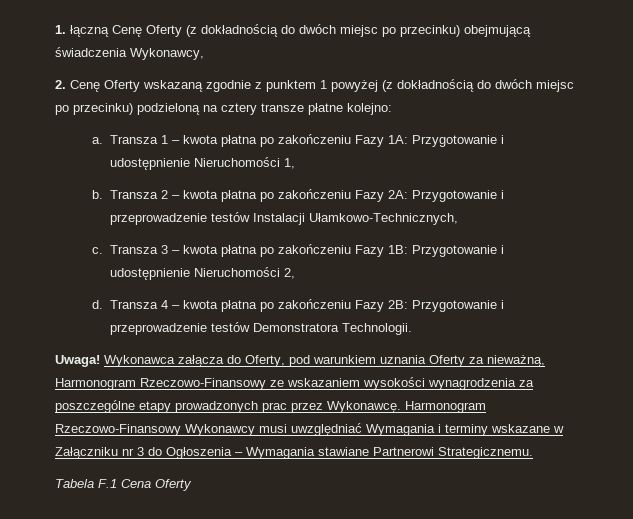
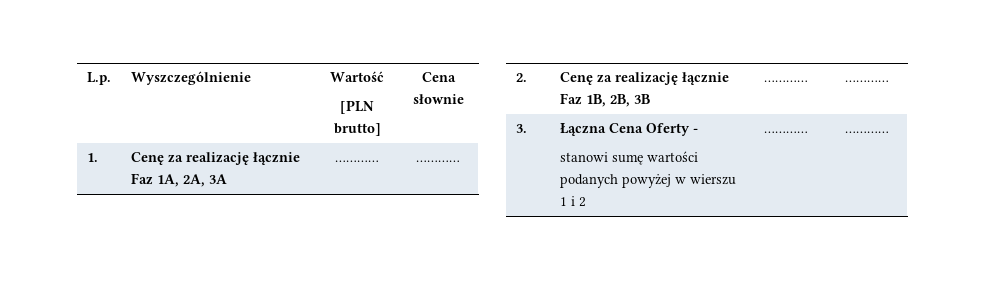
[55,24,531,37] [55,47,204,60] [55,79,574,92] [55,103,392,115] [91,134,505,147] [110,157,296,170] [91,189,505,202] [110,212,459,225] [91,244,505,257] [110,267,296,280] [91,299,505,312] [110,322,413,335] [55,355,545,367] [55,377,534,390] [55,400,486,413] [55,423,564,436] [55,447,533,459] [55,479,192,491] 1. łączną Cenę Oferty (z dokładnością do dwóch miejsc po przecinku) obejmującą świadczenia Wykonawcy, // 2. Cenę Oferty wskazaną zgodnie z punktem 1 powyżej (z dokładnością do dwóch miejsc po przecinku) podzieloną na cztery transze płatne kolejno: // a. Transza 1 – kwota płatna po zakończeniu Fazy 1A: Przygotowanie i udostępnienie Nieruchomości 1, // b. Transza 2 – kwota płatna po zakończeniu Fazy 2A: Przygotowanie i przeprowadzenie testów Instalacji Ułamkowo-Technicznych, // c. Transza 3 – kwota płatna po zakończeniu Fazy 1B: Przygotowanie i udostępnienie Nieruchomości 2, // d. Transza 4 – kwota płatna po zakończeniu Fazy 2B: Przygotowanie i przeprowadzenie testów Demonstratora Technologii. // Uwaga! Wykonawca załącza do Oferty, pod warunkiem uznania Oferty za nieważną, Harmonogram Rzeczowo-Finansowy ze wskazaniem wysokości wynagrodzenia za poszczególne etapy prowadzonych prac przez Wykonawcę. Harmonogram Rzeczowo-Finansowy Wykonawcy musi uwzględniać Wymagania i terminy wskazane w Załączniku nr 3 do Ogłoszenia – Wymagania stawiane Partnerowi Strategicznemu. // Tabela F.1 Cena Oferty -> [86,72,111,85] [130,71,251,85] [330,71,384,82] [340,100,374,114] [333,123,381,136] [421,72,456,82] [412,94,464,104] [86,153,98,162] [130,152,300,165] [130,173,227,187] [335,160,379,162] [416,160,460,162] [515,73,527,82] [559,72,729,85] [559,93,650,107] [764,80,808,82] [845,80,889,82] [515,124,527,133] [559,123,698,136] [559,151,698,165] [559,174,736,188] [559,196,586,207] [764,131,808,133] [845,131,889,133] L.p. | Wyszczególnienie | Wartość // [PLN brutto] | Cena słownie // 1. | Cenę za realizację łącznie Faz 1A, 2A, 3A | ………… | ………… // 2. | Cenę za realizację łącznie Faz 1B, 2B, 3B | ………… | ………… // 3. | Łączna Cena Oferty - // stanowi sumę wartości podanych powyżej w wierszu 1 i 2 | ………… | …………

